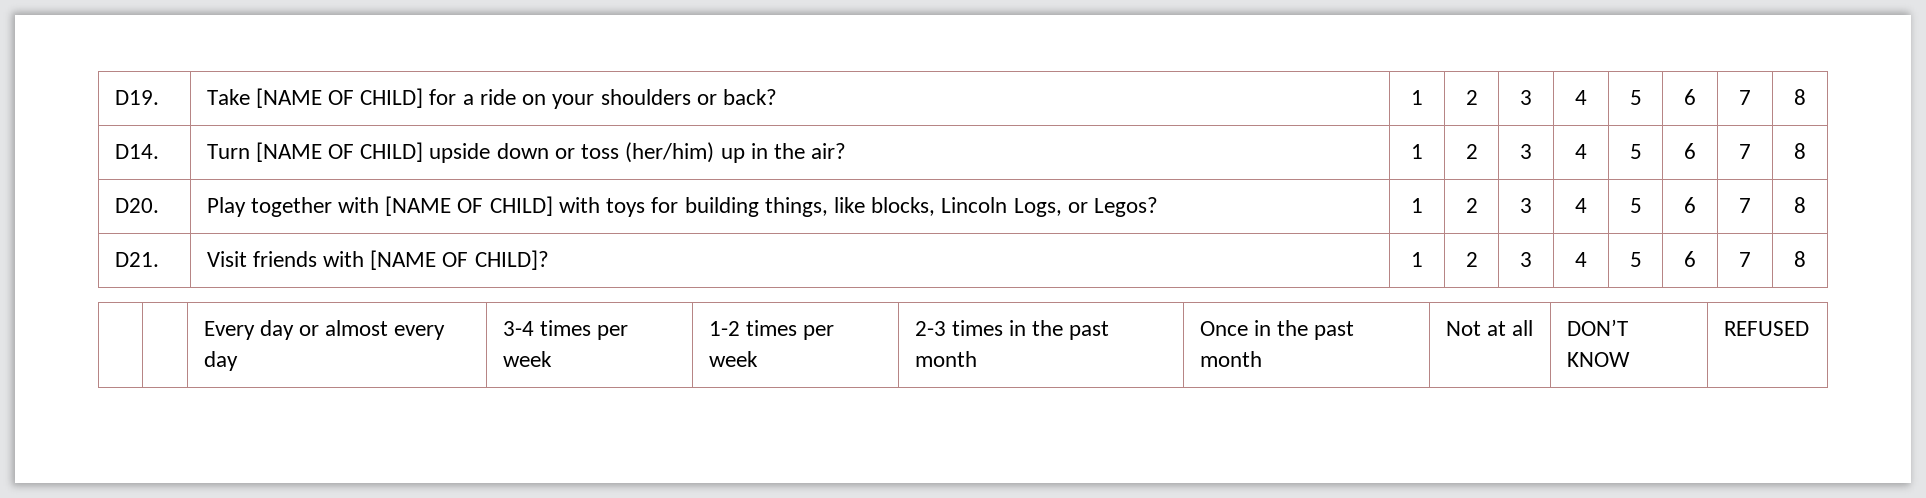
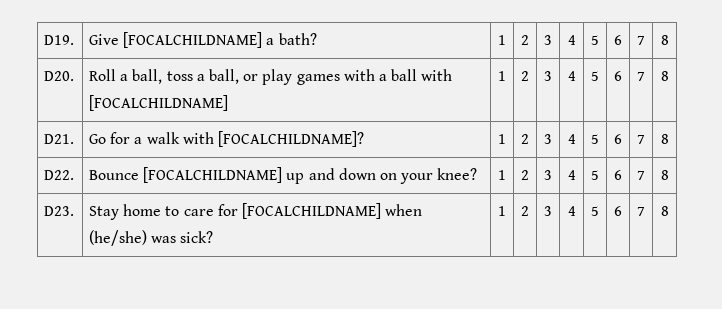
[206,88,777,109] [1411,90,1423,105] [1465,90,1478,105] [1520,90,1532,105] [1575,90,1587,105] [1629,90,1642,105] [1684,89,1696,105] [1739,90,1751,105] [1794,89,1806,105] [114,144,159,159] [206,142,847,163] Take [NAME OF CHILD] for a ride on your shoulders or back? | 1 | 2 | 3 | 4 | 5 | 6 | 7 | 8 // D14. | Turn [NAME OF CHILD] upside down or toss (her/him) up in the air? -> [89,32,317,48] Give [FOCALCHILDNAME] a bath?
[206,196,1159,217] Play together with [NAME OF CHILD] with toys for building things, like blocks, Lincoln Logs, or Legos? -> [89,69,453,85] [89,95,229,111] Roll a ball, toss a ball, or play games with a ball with [FOCALCHILDNAME]
[206,250,549,270] [1411,252,1423,267] [1465,252,1478,267] [1520,252,1532,267] [1575,252,1587,267] [1629,252,1642,267] [1684,251,1696,267] [1739,252,1751,267] [1794,251,1806,267] [203,320,446,340] [203,351,238,371] [502,320,629,340] [502,351,552,367] [708,320,835,340] [708,351,758,367] [914,320,1110,340] [914,351,977,367] [1199,320,1355,340] [1199,351,1262,367] [1445,320,1534,336] [1566,319,1628,336] [1566,352,1630,367] [1723,321,1809,336] Visit friends with [NAME OF CHILD]? | 1 | 2 | 3 | 4 | 5 | 6 | 7 | 8 // | | Every day or almost every day | 3-4 times per week | 1-2 times per week | 2-3 times in the past month | Once in the past month | Not at all | DON’T KNOW | REFUSED -> [89,131,365,147] [498,134,506,144] [521,134,529,144] [544,134,552,144] [567,134,576,144] [591,134,599,144] [614,134,622,144] [637,135,645,144] [660,134,669,144] [44,170,75,180] [89,167,478,184] [498,170,506,180] [521,170,529,180] [544,170,552,180] [567,170,576,180] [591,170,599,180] [614,170,622,180] [637,171,645,180] [660,170,669,180] [44,206,75,216] [89,203,423,220] [89,230,214,246] [498,206,506,216] [521,206,529,216] [544,206,552,216] [567,206,576,216] [591,206,599,216] [614,206,622,216] [637,207,645,216] [660,206,669,216] Go for a walk with [FOCALCHILDNAME]? | 1 | 2 | 3 | 4 | 5 | 6 | 7 | 8 // D22. | Bounce [FOCALCHILDNAME] up and down on your knee? | 1 | 2 | 3 | 4 | 5 | 6 | 7 | 8 // D23. | Stay home to care for [FOCALCHILDNAME] when (he/she) was sick? | 1 | 2 | 3 | 4 | 5 | 6 | 7 | 8

